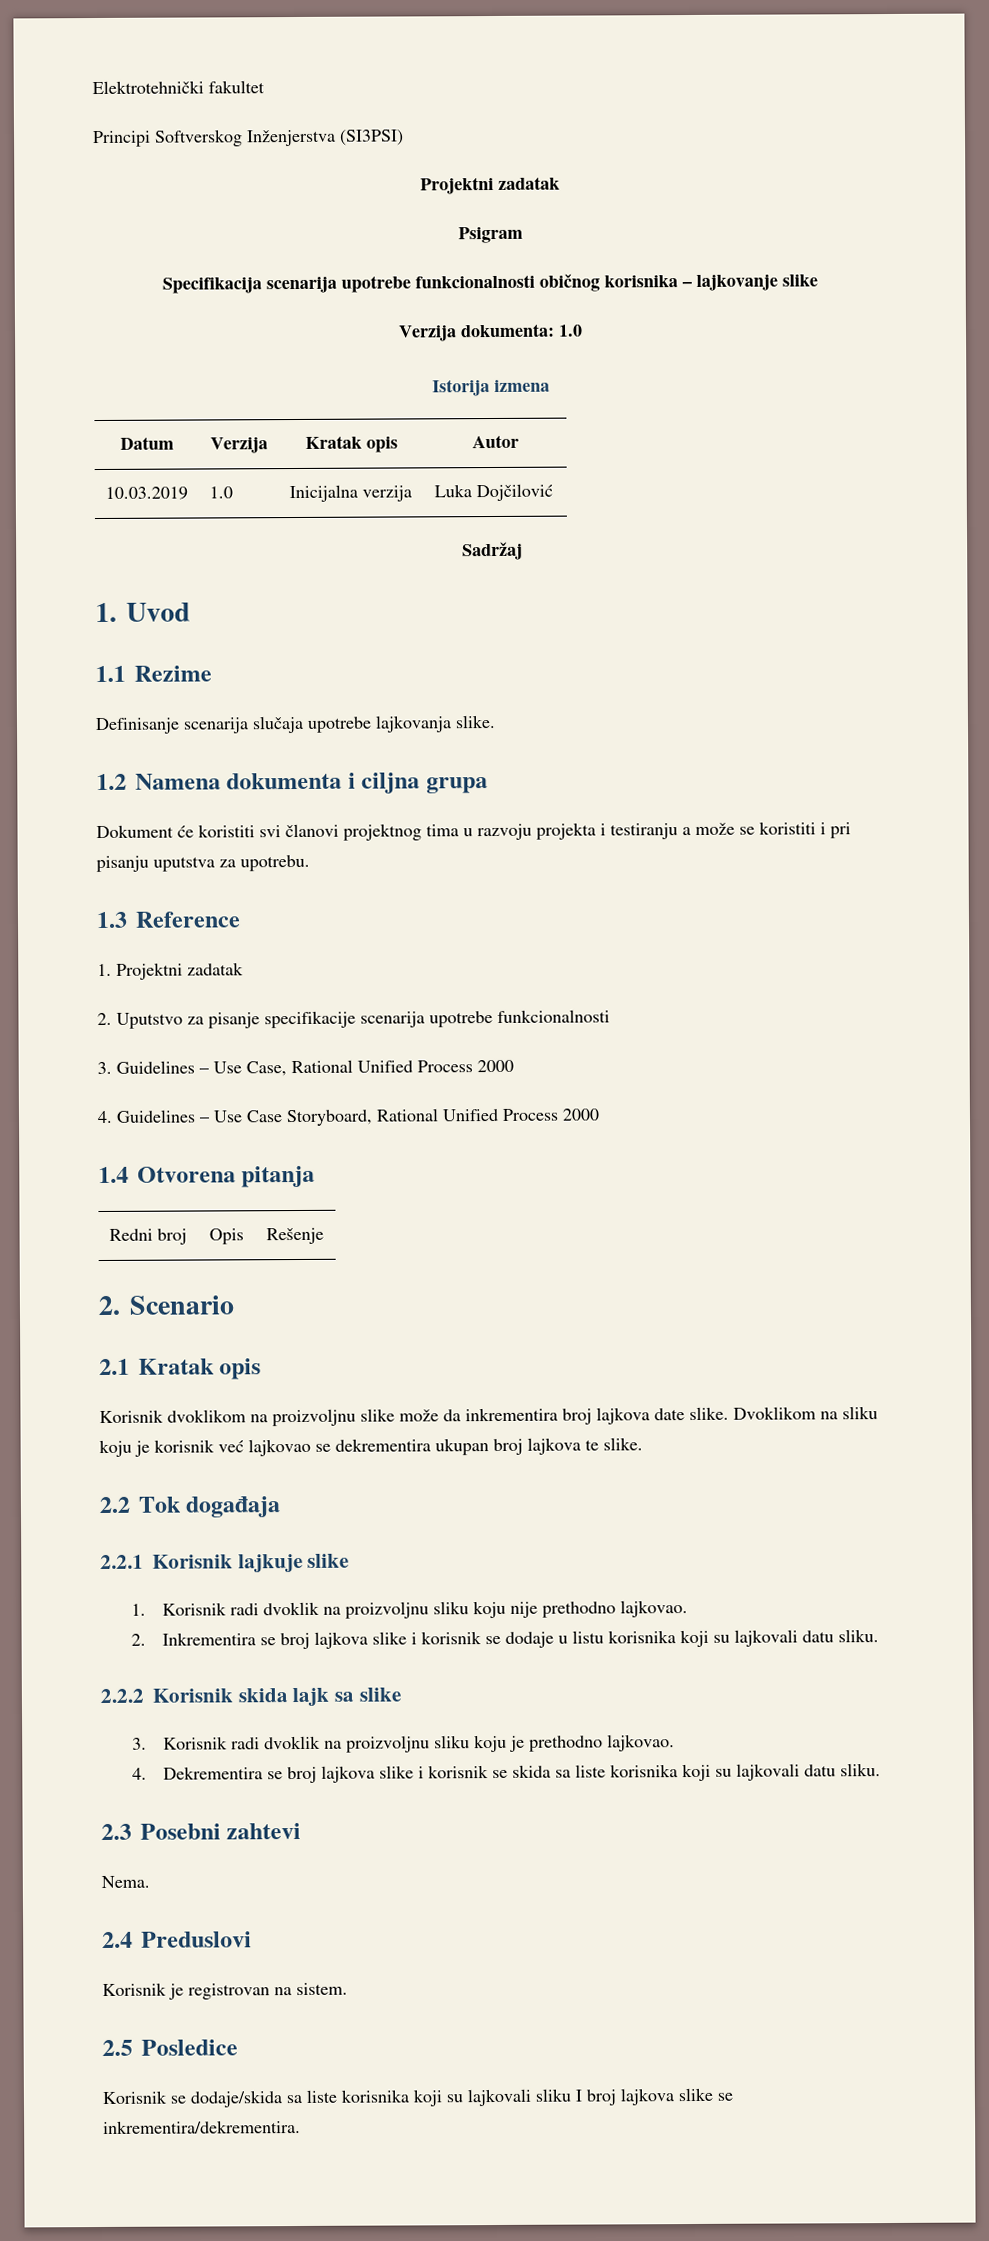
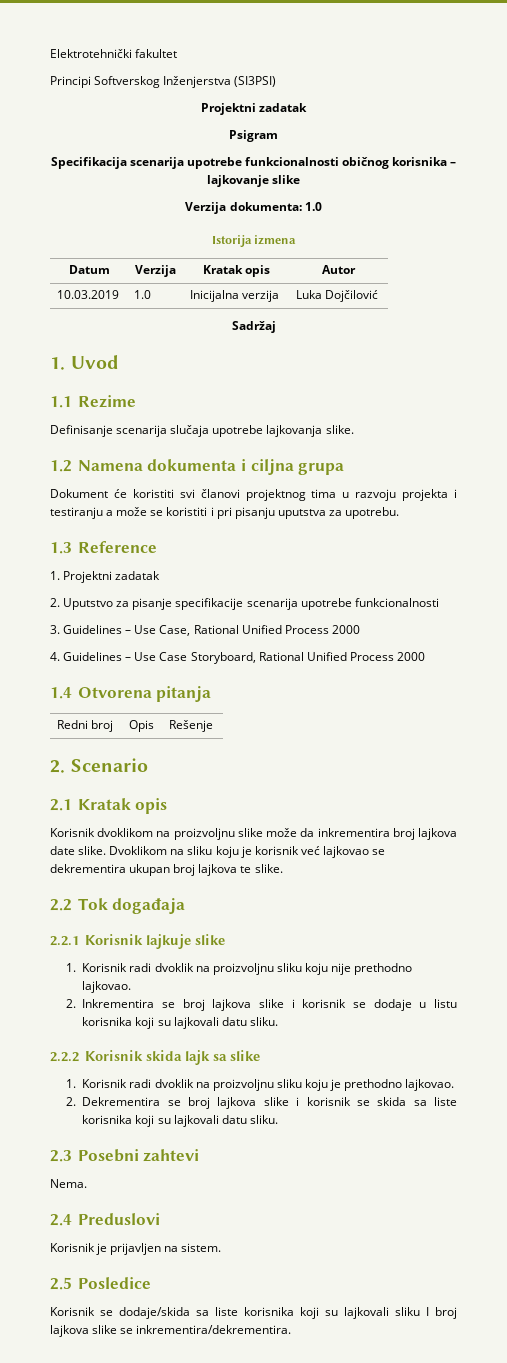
[132,1737,148,1750] 3. -> [66,1079,77,1088] 1.
[132,1767,148,1780] 4. -> [66,1097,77,1106] 2.
[188,1983,270,2000] registrovan -> [110,1243,162,1255] prijavljen

